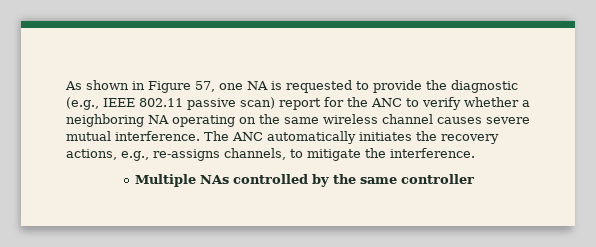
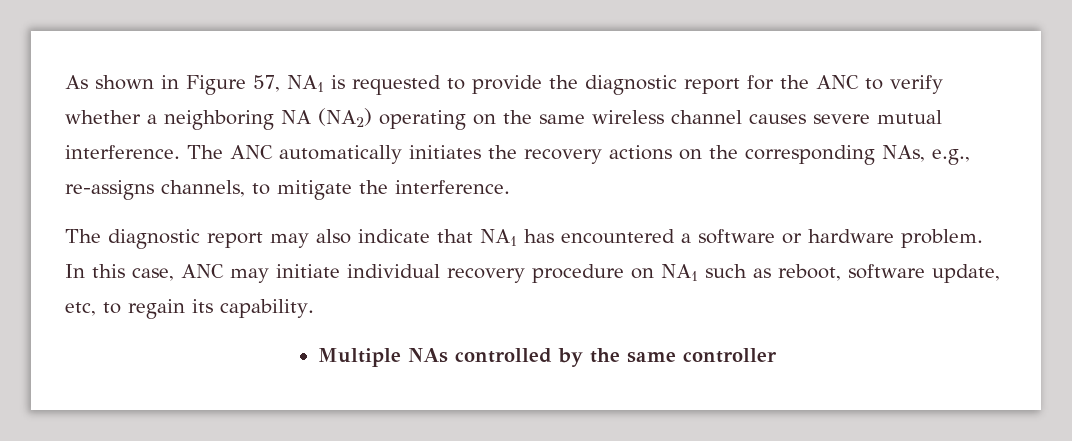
[219,81,268,90] one NA -> [287,75,324,92] NA1
[66,97,275,110] (e.g., IEEE 802.11 passive scan) -> (677, 85) none
(169, 119) none -> [318,108,372,127] (NA2)
[66,149,117,160] actions, -> [609,145,925,165] actions on the corresponding NAs,
(475, 153) none -> [65,229,983,249] [65,264,1000,283] [65,299,314,319] // The diagnostic report may also indicate that NA1 has encountered a software or hardware problem. In this case, ANC may initiate individual recovery procedure on NA1 such as reboot, software update, etc, to regain its capability.

